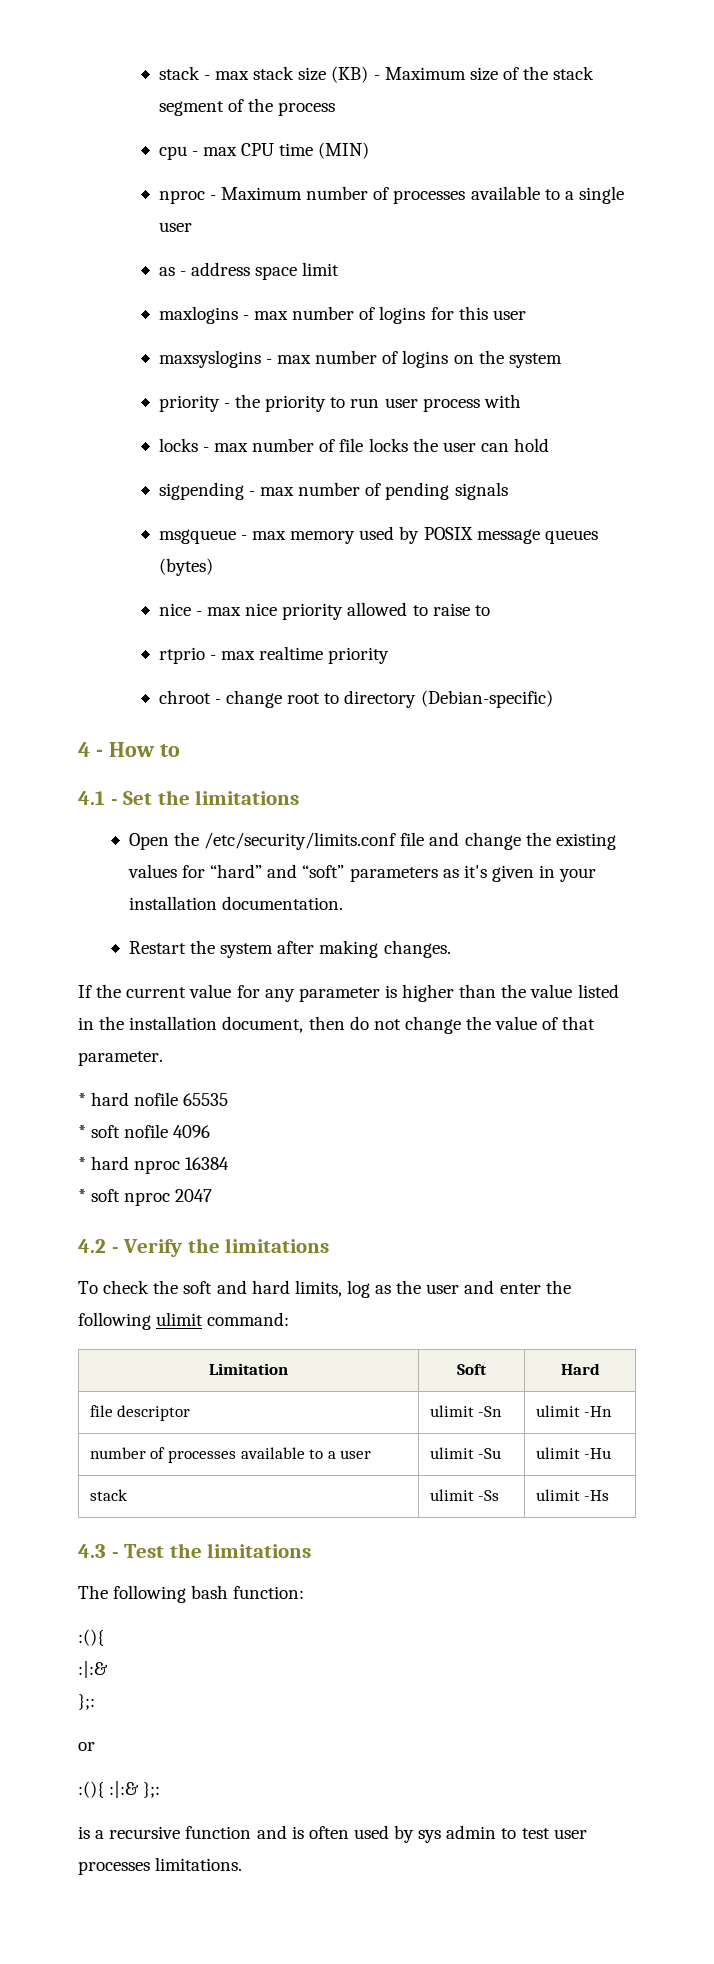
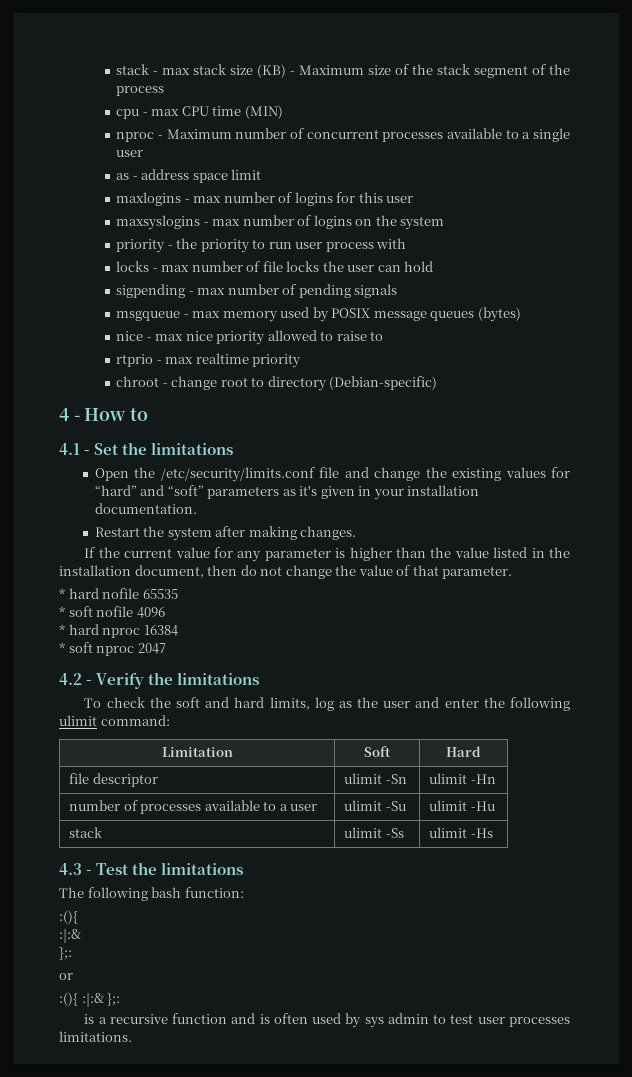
(390, 193) none -> [306,129,379,139] concurrent

